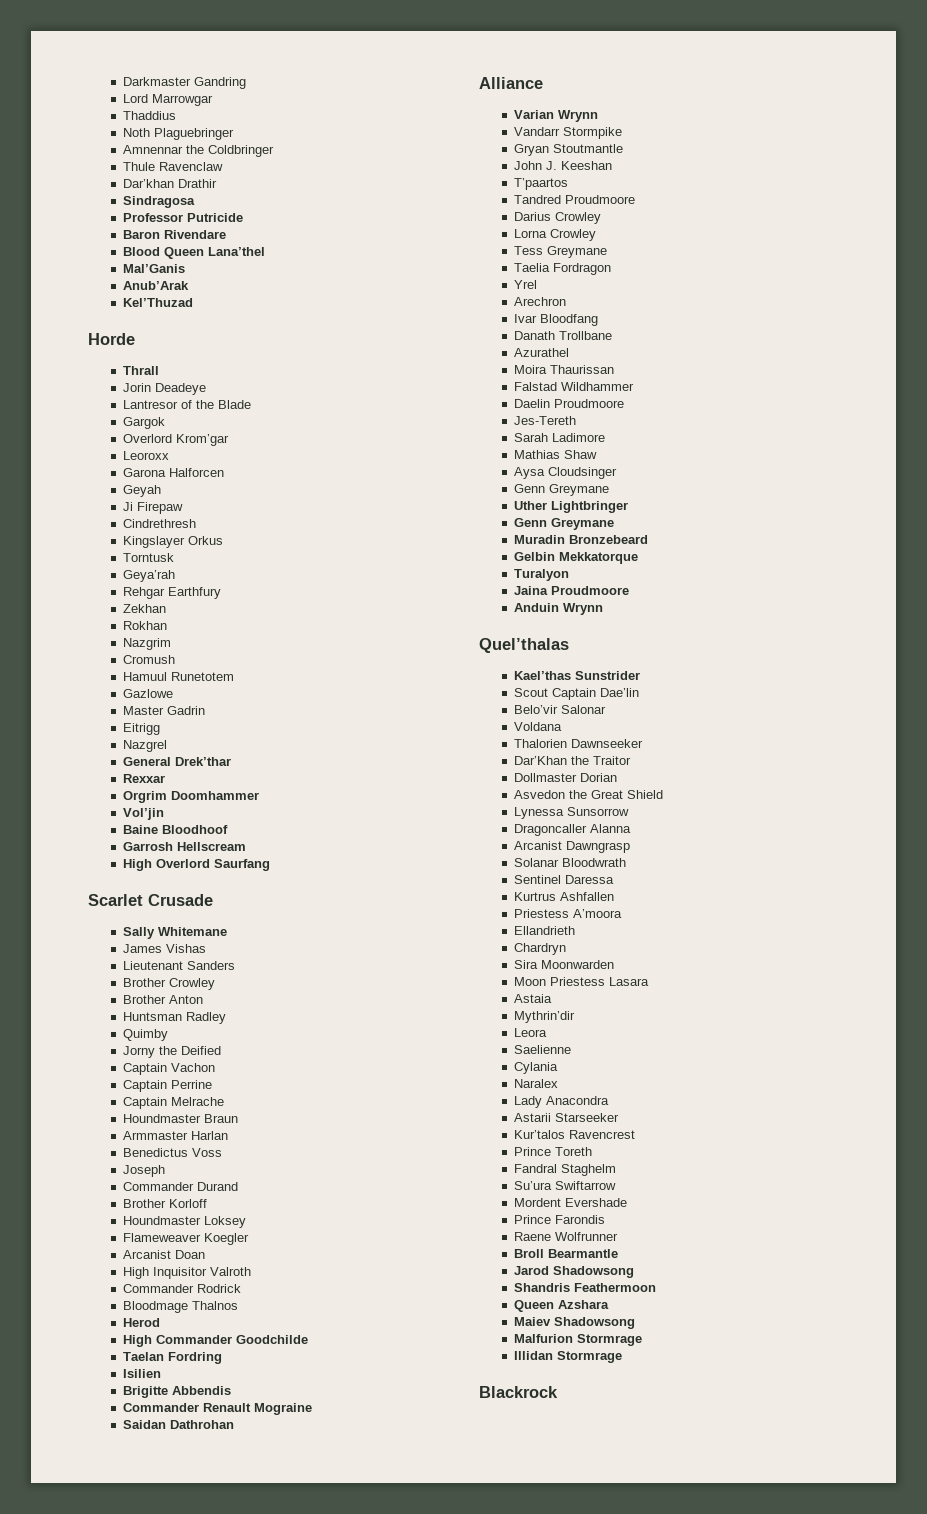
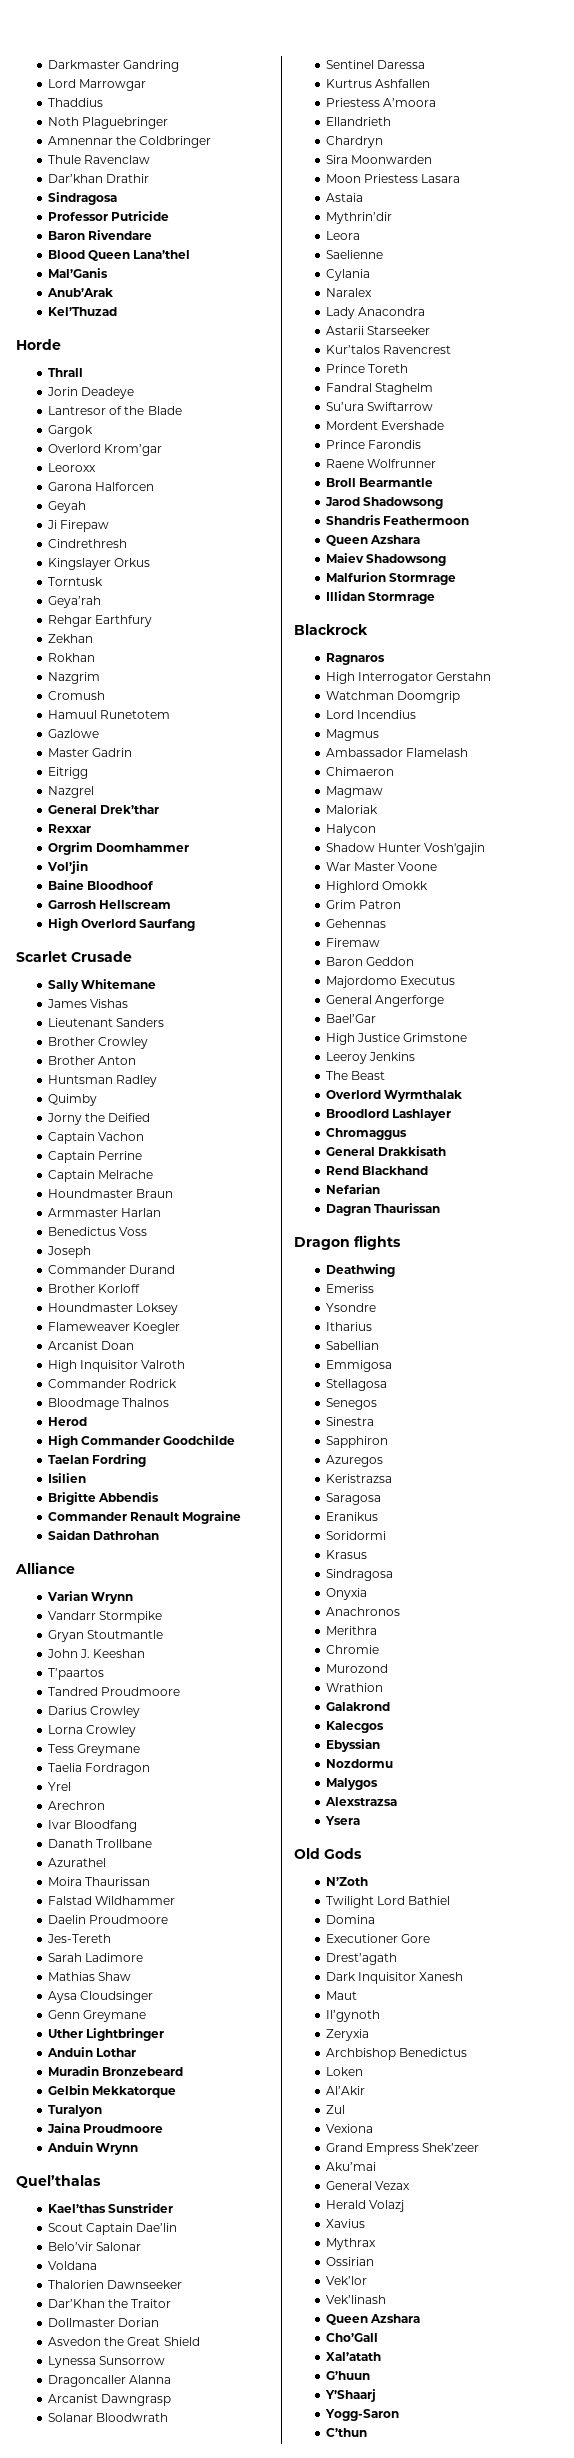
[514,518,615,530] Genn Greymane -> [46,2047,137,2057] Anduin Lothar
(558, 1392) none -> [325,653,385,665] [325,672,492,684] [325,691,461,703] [325,710,417,719] [325,729,379,741] [325,748,469,757] [325,767,394,776] [325,786,383,798] [325,805,378,814] [325,824,376,836] [325,843,486,855] [325,862,438,871] [325,881,429,893] [325,900,402,909] [325,919,386,928] [325,938,380,947] [325,957,415,966] [325,976,456,988] [325,995,445,1007] [325,1014,376,1023] [325,1033,468,1045] [325,1052,416,1064] [325,1071,386,1080] [325,1090,463,1102] [325,1109,452,1121] [325,1128,407,1140] [325,1146,447,1156] [325,1166,429,1175] [325,1184,380,1194] [325,1203,441,1216] [294,1235,401,1250] [325,1264,395,1277] [325,1284,374,1293] [325,1303,376,1312] [325,1322,372,1331] [325,1341,379,1350] [325,1360,392,1372] [325,1379,387,1391] [325,1398,377,1410] [325,1417,374,1426] [325,1436,388,1448] [325,1455,383,1467] [325,1474,392,1483] [325,1493,381,1505] [325,1512,378,1521] [325,1531,386,1540] [325,1550,367,1559] [325,1569,393,1581] [325,1588,367,1600] [325,1607,400,1616] [325,1626,377,1635] [325,1645,379,1654] [325,1664,388,1673] [325,1683,383,1692] [325,1702,390,1711] [325,1721,384,1733] [325,1739,380,1752] [325,1759,393,1768] [325,1778,378,1790] [324,1797,397,1806] [324,1816,360,1825] [294,1848,362,1859] [325,1877,368,1886] [325,1896,451,1908] [325,1915,375,1924] [325,1934,431,1943] [325,1953,397,1965] [325,1972,464,1984] [325,1991,357,2000] [325,2010,380,2022] [325,2029,369,2041] [325,2048,468,2060] [325,2067,363,2076] [325,2086,365,2095] [325,2105,345,2114] [325,2124,373,2133] [325,2143,480,2155] [325,2162,376,2171] [325,2181,411,2190] [325,2200,405,2212] [325,2219,365,2228] [325,2238,376,2250] [325,2257,374,2266] [325,2276,367,2285] [325,2295,386,2304] [325,2314,421,2325] [325,2333,378,2342] [325,2352,381,2361] [325,2371,370,2380] [324,2389,376,2402] [324,2409,399,2421] [325,2428,367,2437] // Ragnaros // High Interrogator Gerstahn // Watchman Doomgrip // Lord Incendius // Magmus // Ambassador Flamelash // Chimaeron // Magmaw // Maloriak // Halycon // Shadow Hunter Vosh'gajin // War Master Voone // Highlord Omokk // Grim Patron // Gehennas // Firemaw // Baron Geddon // Majordomo Executus // General Angerforge // Bael’Gar // High Justice Grimstone // Leeroy Jenkins // The Beast // Overlord Wyrmthalak // Broodlord Lashlayer // Chromaggus // General Drakkisath // Rend Blackhand // Nefarian // Dagran Thaurissan // Dragon flights // Deathwing // Emeriss // Ysondre // Itharius // Sabellian // Emmigosa // Stellagosa // Senegos // Sinestra // Sapphiron // Azuregos // Keristrazsa // Saragosa // Eranikus // Soridormi // Krasus // Sindragosa // Onyxia // Anachronos // Merithra // Chromie // Murozond // Wrathion // Galakrond // Kalecgos // Ebyssian // Nozdormu // Malygos // Alexstrazsa // Ysera // Old Gods // N’Zoth // Twilight Lord Bathiel // Domina // Executioner Gore // Drest’agath // Dark Inquisitor Xanesh // Maut // Il’gynoth // Zeryxia // Archbishop Benedictus // Loken // Al’Akir // Zul // Vexiona // Grand Empress Shek’zeer // Aku’mai // General Vezax // Herald Volazj // Xavius // Mythrax // Ossirian // Vek’lor // Vek’linash // Queen Azshara // Cho’Gall // Xal’atath // G’huun // Y’Shaarj // Yogg-Saron // C’thun

